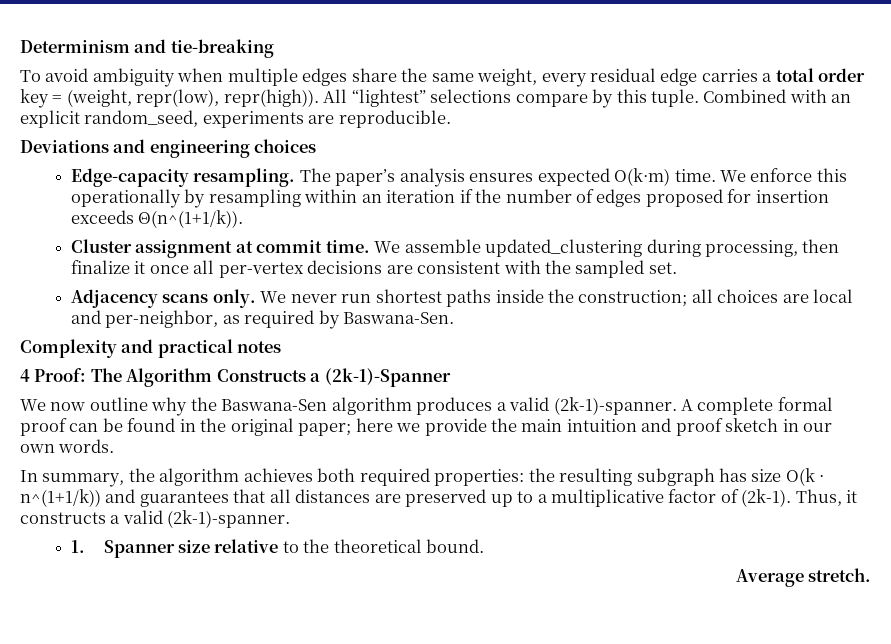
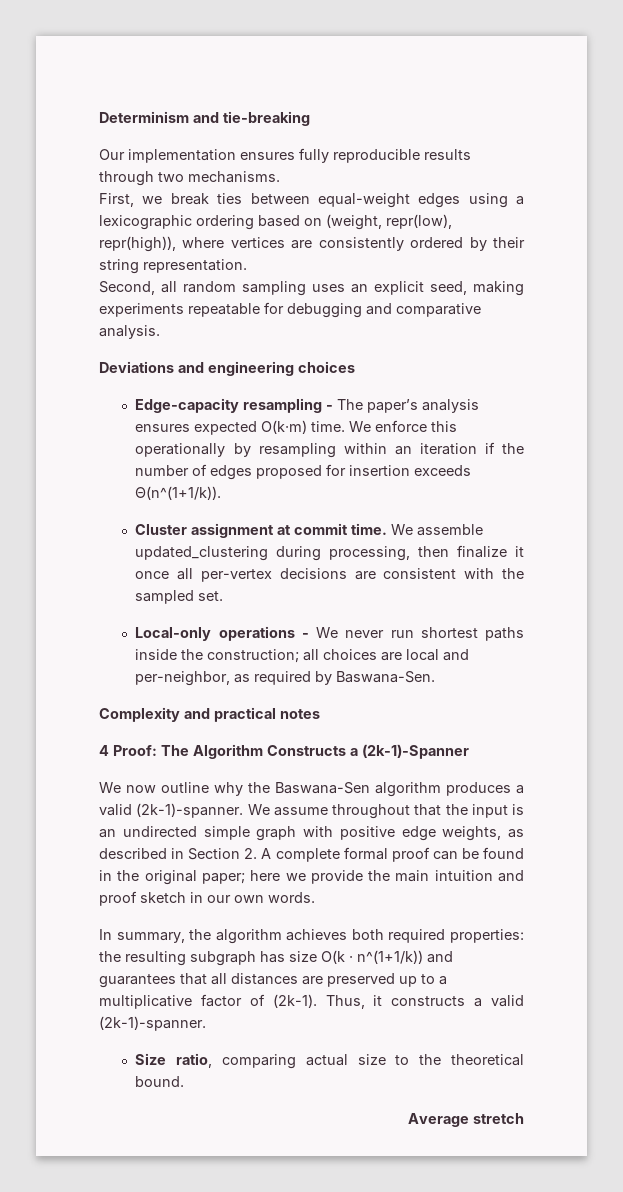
[20,68,866,87] [20,89,852,108] [20,110,451,128] To avoid ambiguity when multiple edges share the same weight, every residual edge carries a total order key = (weight, repr(low), repr(high)). All “lightest” selections compare by this tuple. Combined with an explicit random_seed, experiments are reproducible. -> [99,148,471,163] [99,171,280,186] [99,193,524,208] [99,214,452,230] [99,236,525,252] [99,259,247,274] [99,281,524,296] [99,302,481,318] [99,325,160,339] Our implementation ensures fully reproducible results through two mechanisms. // First, we break ties between equal-weight edges using a lexicographic ordering based on (weight, repr(low), repr(high)), where vertices are consistently ordered by their string representation. // Second, all random sampling uses an explicit seed, making experiments repeatable for debugging and comparative analysis.
[193,168,296,187] resampling. -> [243,398,334,413] resampling -
[70,289,256,308] Adjacency scans only. -> [135,626,309,641] Local-only operations -
(677, 406) none -> [247,804,524,819] [99,826,524,841] [99,848,258,860] We assume throughout that the input is an undirected simple graph with positive edge weights, as described in Section 2.
[70,539,279,558] 1. Spanner size relative -> [135,1053,386,1069] Size ratio, comparing actual size
[808,568,872,582] stretch. -> [473,1113,524,1124] stretch

